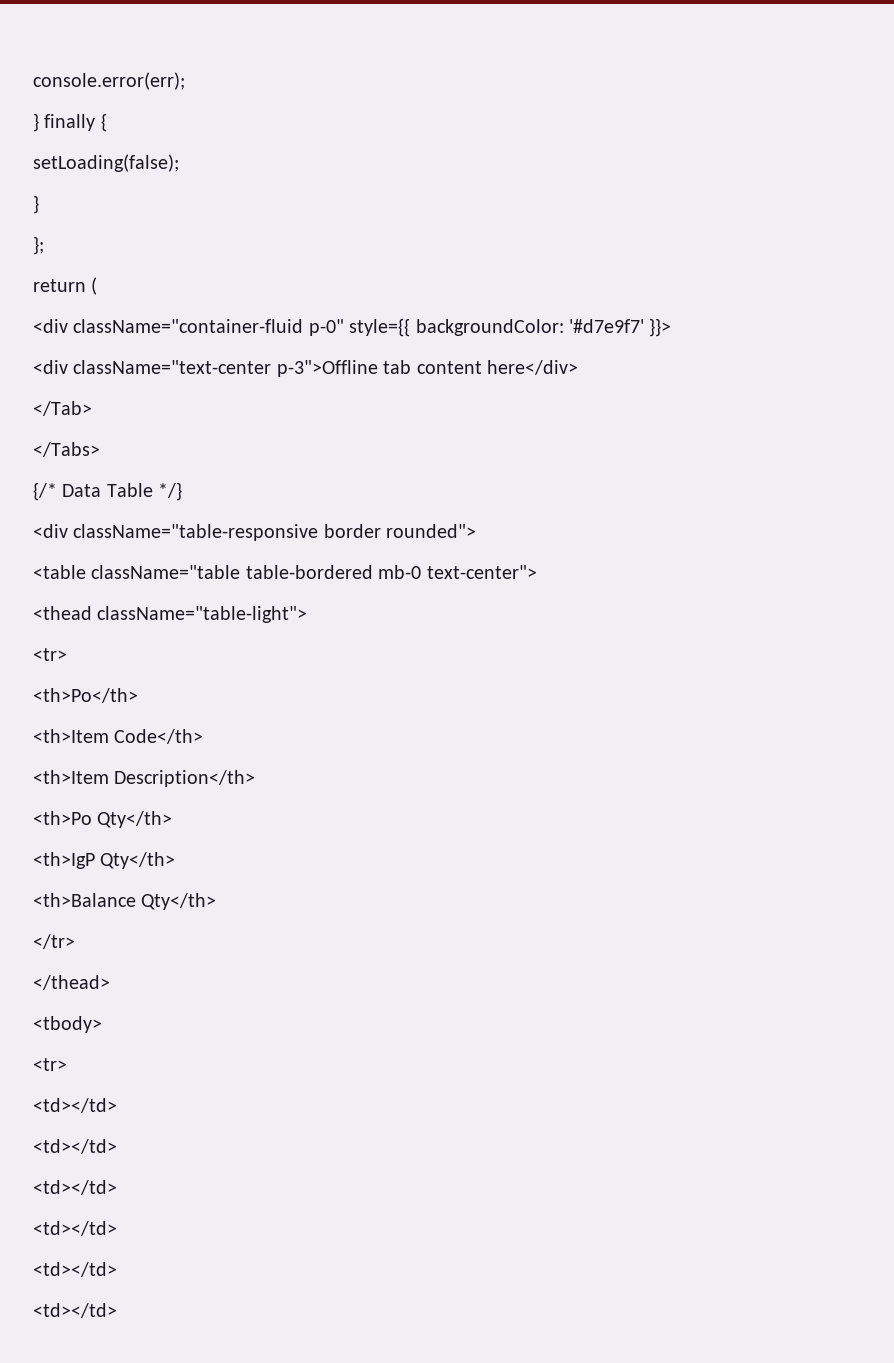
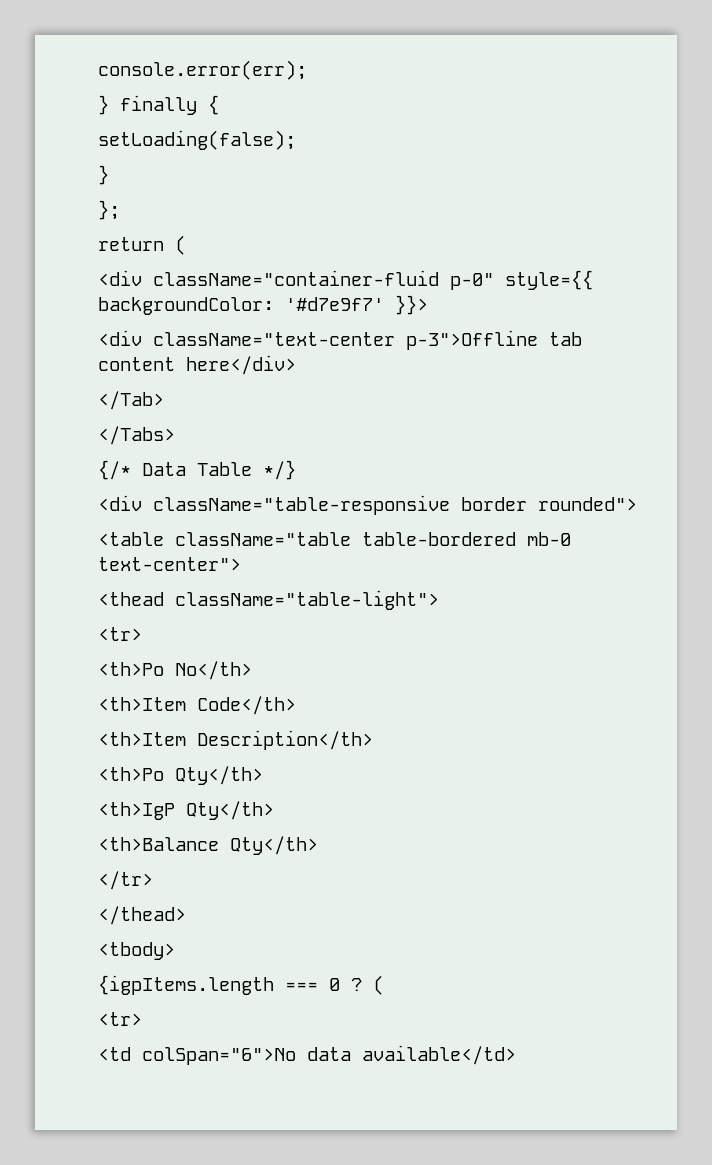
[33,688,138,703] <th>Po</th> -> [98,661,252,680] <th>Po No</th>
[33,1058,67,1071] [33,1098,117,1113] [33,1139,117,1154] [33,1180,117,1195] [33,1221,117,1236] [33,1262,117,1277] [33,1303,117,1318] <tr> // <td></td> // <td></td> // <td></td> // <td></td> // <td></td> // <td></td> -> [98,975,384,995] [98,1012,142,1026] [98,1045,516,1065] {igpItems.length === 0 ? ( // <tr> // <td colSpan="6">No data available</td>

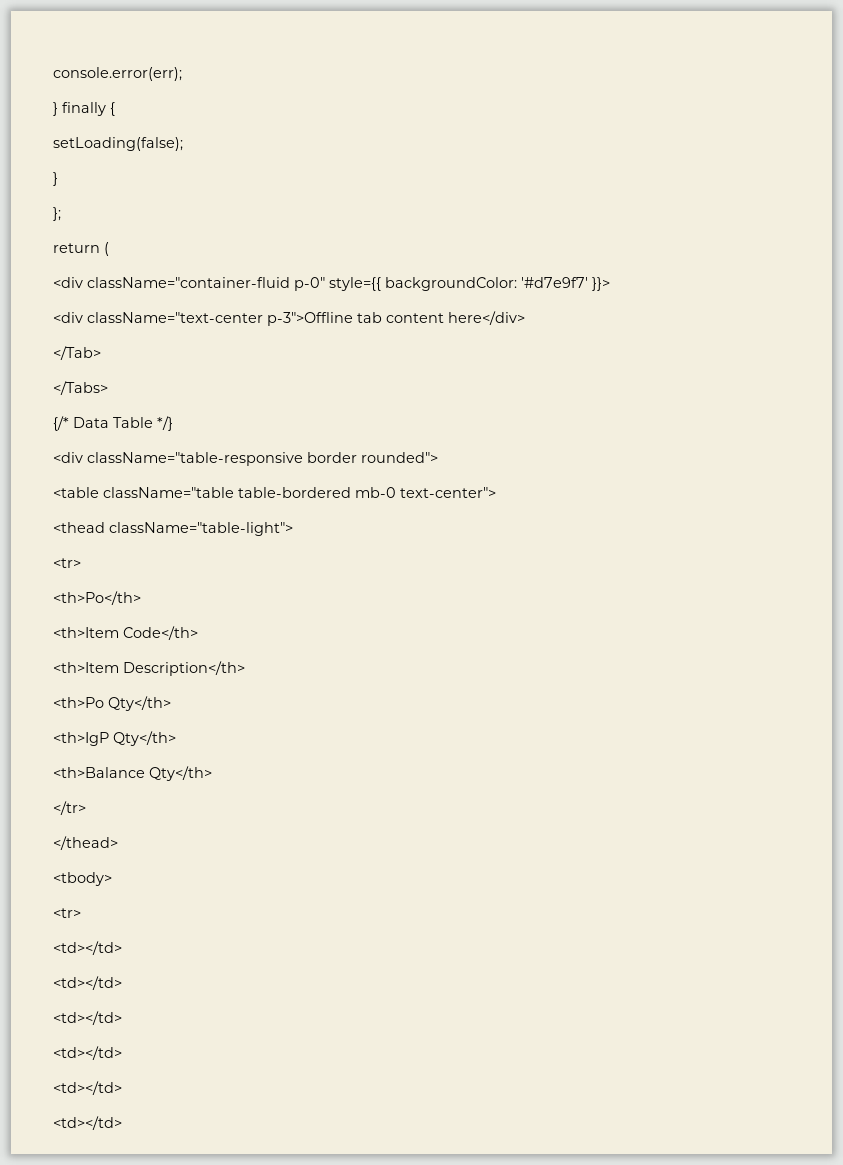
[98,661,252,680] <th>Po No</th> -> [53,591,141,605] <th>Po</th>
[98,975,384,995] [98,1012,142,1026] [98,1045,516,1065] {igpItems.length === 0 ? ( // <tr> // <td colSpan="6">No data available</td> -> [53,908,81,918] [53,941,122,955] [53,976,122,990] [53,1011,122,1025] [53,1046,122,1060] [53,1081,122,1095] [53,1116,122,1130] <tr> // <td></td> // <td></td> // <td></td> // <td></td> // <td></td> // <td></td>

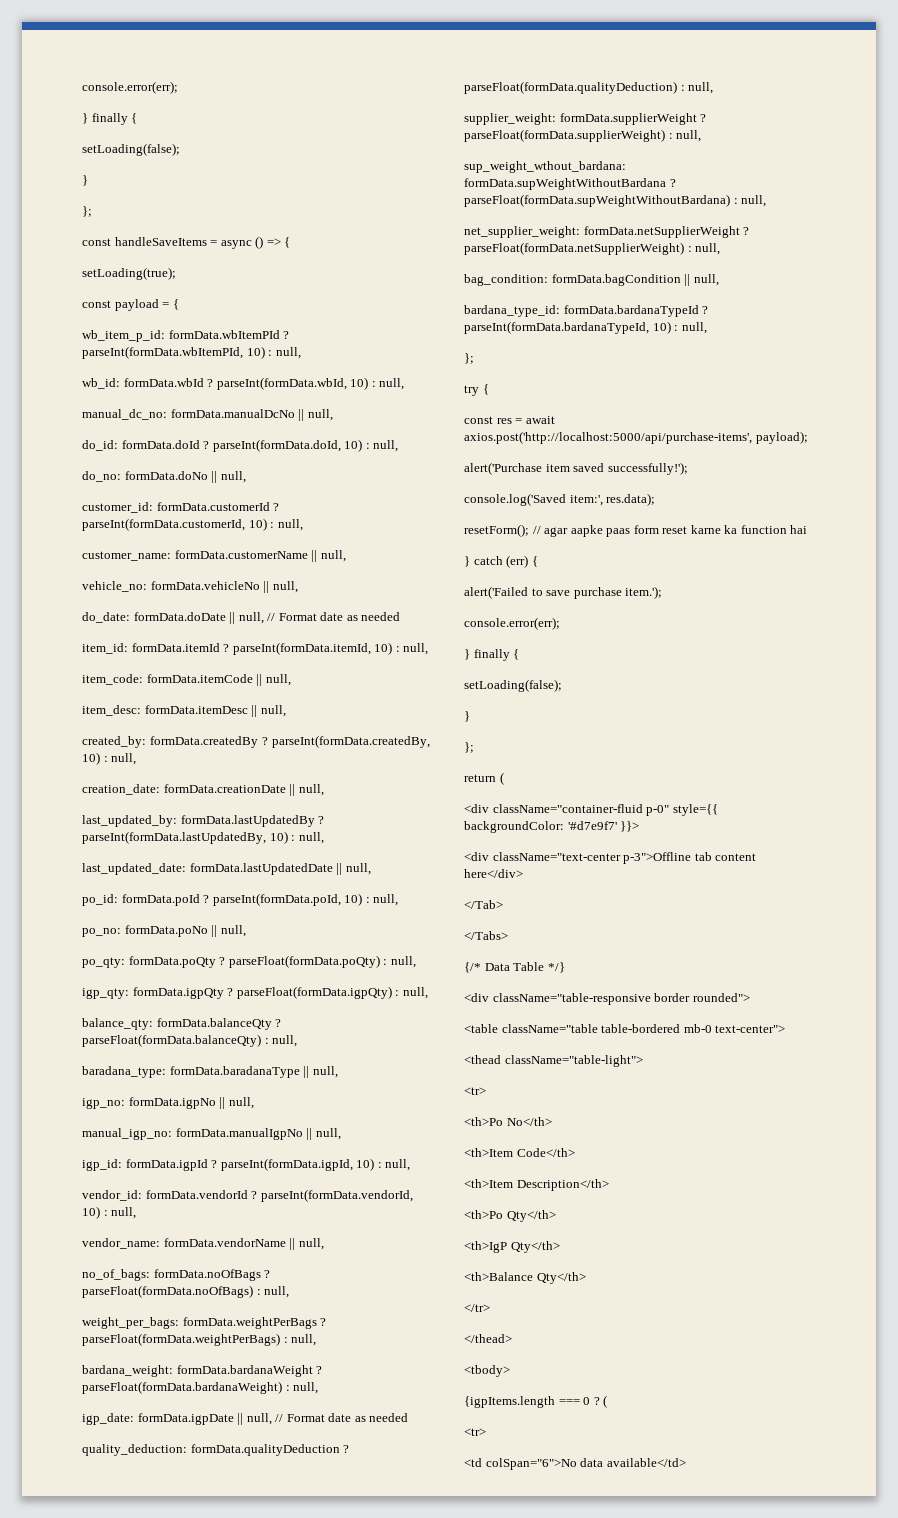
[53,67,182,81] [53,102,115,116] [53,137,183,151] [53,172,58,186] [53,207,61,221] console.error(err); // } finally { // setLoading(false); // } // }; -> [82,81,178,94] [82,113,138,125] [82,143,180,156] [82,175,88,186] [82,206,92,217] [82,236,291,249] [82,267,176,280] [82,299,179,311] [82,330,290,342] [82,346,301,359] [82,377,405,390] [82,409,333,421] [82,439,399,452] [82,471,246,483] [82,502,280,513] [82,518,303,531] [82,550,346,562] [82,581,298,593] [82,612,401,624] [82,642,429,655] [82,674,291,686] [82,705,286,717] [82,735,430,748] [82,752,137,765] [82,784,324,796] [82,815,325,827] [82,831,324,844] [82,863,371,875] [82,893,399,906] [82,925,246,937] [82,955,416,968] [82,986,428,999] [82,1018,282,1030] [82,1034,298,1047] [82,1066,338,1078] [82,1097,254,1109] [82,1128,341,1140] [82,1158,411,1171] [82,1189,413,1202] [82,1206,137,1219] [82,1238,324,1250] [82,1269,271,1281] [82,1285,290,1298] [82,1317,327,1329] [82,1333,317,1346] [82,1365,323,1377] [82,1381,319,1394] [82,1413,409,1425] [82,1444,350,1456] [464,81,714,94] [464,113,707,125] [464,129,702,142] [464,161,626,173] [464,178,676,190] [464,194,767,207] [464,226,750,238] [464,242,721,255] [464,274,719,286] [464,305,709,317] [464,321,707,334] [464,353,474,364] [464,384,489,396] [464,416,555,424] [464,431,808,444] [464,462,688,475] [464,493,656,506] [464,524,808,537] [464,555,538,568] [464,586,663,599] [464,617,560,630] [464,649,520,661] [464,679,562,692] [464,711,470,722] [464,742,474,753] console.error(err); // } finally { // setLoading(false); // } // }; // const handleSaveItems = async () => { // setLoading(true); // const payload = { // wb_item_p_id: formData.wbItemPId ? parseInt(formData.wbItemPId, 10) : null, // wb_id: formData.wbId ? parseInt(formData.wbId, 10) : null, // manual_dc_no: formData.manualDcNo || null, // do_id: formData.doId ? parseInt(formData.doId, 10) : null, // do_no: formData.doNo || null, // customer_id: formData.customerId ? parseInt(formData.customerId, 10) : null, // customer_name: formData.customerName || null, // vehicle_no: formData.vehicleNo || null, // do_date: formData.doDate || null, // Format date as needed // item_id: formData.itemId ? parseInt(formData.itemId, 10) : null, // item_code: formData.itemCode || null, // item_desc: formData.itemDesc || null, // created_by: formData.createdBy ? parseInt(formData.createdBy, 10) : null, // creation_date: formData.creationDate || null, // last_updated_by: formData.lastUpdatedBy ? parseInt(formData.lastUpdatedBy, 10) : null, // last_updated_date: formData.lastUpdatedDate || null, // po_id: formData.poId ? parseInt(formData.poId, 10) : null, // po_no: formData.poNo || null, // po_qty: formData.poQty ? parseFloat(formData.poQty) : null, // igp_qty: formData.igpQty ? parseFloat(formData.igpQty) : null, // balance_qty: formData.balanceQty ? parseFloat(formData.balanceQty) : null, // baradana_type: formData.baradanaType || null, // igp_no: formData.igpNo || null, // manual_igp_no: formData.manualIgpNo || null, // igp_id: formData.igpId ? parseInt(formData.igpId, 10) : null, // vendor_id: formData.vendorId ? parseInt(formData.vendorId, 10) : null, // vendor_name: formData.vendorName || null, // no_of_bags: formData.noOfBags ? parseFloat(formData.noOfBags) : null, // weight_per_bags: formData.weightPerBags ? parseFloat(formData.weightPerBags) : null, // bardana_weight: formData.bardanaWeight ? parseFloat(formData.bardanaWeight) : null, // igp_date: formData.igpDate || null, // Format date as needed // quality_deduction: formData.qualityDeduction ? parseFloat(formData.qualityDeduction) : null, // supplier_weight: formData.supplierWeight ? parseFloat(formData.supplierWeight) : null, // sup_weight_wthout_bardana: formData.supWeightWithoutBardana ? parseFloat(formData.supWeightWithoutBardana) : null, // net_supplier_weight: formData.netSupplierWeight ? parseFloat(formData.netSupplierWeight) : null, // bag_condition: formData.bagCondition || null, // bardana_type_id: formData.bardanaTypeId ? parseInt(formData.bardanaTypeId, 10) : null, // }; // try { // const res = await axios.post('http://localhost:5000/api/purchase-items', payload); // alert('Purchase item saved successfully!'); // console.log('Saved item:', res.data); // resetForm(); // agar aapke paas form reset karne ka function hai // } catch (err) { // alert('Failed to save purchase item.'); // console.error(err); // } finally { // setLoading(false); // } // };
[53,591,141,605] <th>Po</th> -> [464,1117,552,1126] <th>Po No</th>
[53,908,81,918] [53,941,122,955] [53,976,122,990] [53,1011,122,1025] [53,1046,122,1060] [53,1081,122,1095] [53,1116,122,1130] <tr> // <td></td> // <td></td> // <td></td> // <td></td> // <td></td> // <td></td> -> [464,1395,608,1408] [464,1428,486,1436] [464,1458,686,1470] {igpItems.length === 0 ? ( // <tr> // <td colSpan="6">No data available</td>

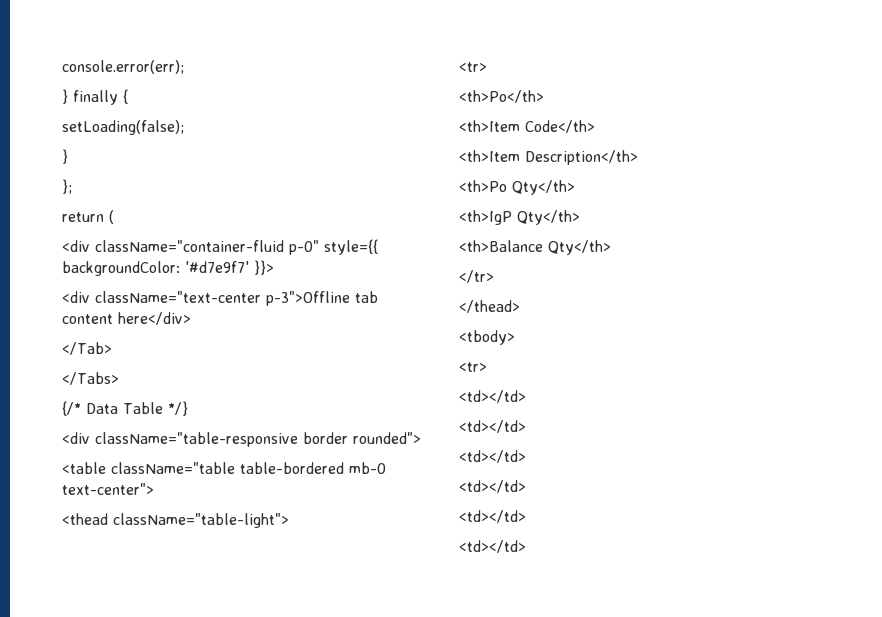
[82,81,178,94] [82,113,138,125] [82,143,180,156] [82,175,88,186] [82,206,92,217] [82,236,291,249] [82,267,176,280] [82,299,179,311] [82,330,290,342] [82,346,301,359] [82,377,405,390] [82,409,333,421] [82,439,399,452] [82,471,246,483] [82,502,280,513] [82,518,303,531] [82,550,346,562] [82,581,298,593] [82,612,401,624] [82,642,429,655] [82,674,291,686] [82,705,286,717] [82,735,430,748] [82,752,137,765] [82,784,324,796] [82,815,325,827] [82,831,324,844] [82,863,371,875] [82,893,399,906] [82,925,246,937] [82,955,416,968] [82,986,428,999] [82,1018,282,1030] [82,1034,298,1047] [82,1066,338,1078] [82,1097,254,1109] [82,1128,341,1140] [82,1158,411,1171] [82,1189,413,1202] [82,1206,137,1219] [82,1238,324,1250] [82,1269,271,1281] [82,1285,290,1298] [82,1317,327,1329] [82,1333,317,1346] [82,1365,323,1377] [82,1381,319,1394] [82,1413,409,1425] [82,1444,350,1456] [464,81,714,94] [464,113,707,125] [464,129,702,142] [464,161,626,173] [464,178,676,190] [464,194,767,207] [464,226,750,238] [464,242,721,255] [464,274,719,286] [464,305,709,317] [464,321,707,334] [464,353,474,364] [464,384,489,396] [464,416,555,424] [464,431,808,444] [464,462,688,475] [464,493,656,506] [464,524,808,537] [464,555,538,568] [464,586,663,599] [464,617,560,630] [464,649,520,661] [464,679,562,692] [464,711,470,722] [464,742,474,753] console.error(err); // } finally { // setLoading(false); // } // }; // const handleSaveItems = async () => { // setLoading(true); // const payload = { // wb_item_p_id: formData.wbItemPId ? parseInt(formData.wbItemPId, 10) : null, // wb_id: formData.wbId ? parseInt(formData.wbId, 10) : null, // manual_dc_no: formData.manualDcNo || null, // do_id: formData.doId ? parseInt(formData.doId, 10) : null, // do_no: formData.doNo || null, // customer_id: formData.customerId ? parseInt(formData.customerId, 10) : null, // customer_name: formData.customerName || null, // vehicle_no: formData.vehicleNo || null, // do_date: formData.doDate || null, // Format date as needed // item_id: formData.itemId ? parseInt(formData.itemId, 10) : null, // item_code: formData.itemCode || null, // item_desc: formData.itemDesc || null, // created_by: formData.createdBy ? parseInt(formData.createdBy, 10) : null, // creation_date: formData.creationDate || null, // last_updated_by: formData.lastUpdatedBy ? parseInt(formData.lastUpdatedBy, 10) : null, // last_updated_date: formData.lastUpdatedDate || null, // po_id: formData.poId ? parseInt(formData.poId, 10) : null, // po_no: formData.poNo || null, // po_qty: formData.poQty ? parseFloat(formData.poQty) : null, // igp_qty: formData.igpQty ? parseFloat(formData.igpQty) : null, // balance_qty: formData.balanceQty ? parseFloat(formData.balanceQty) : null, // baradana_type: formData.baradanaType || null, // igp_no: formData.igpNo || null, // manual_igp_no: formData.manualIgpNo || null, // igp_id: formData.igpId ? parseInt(formData.igpId, 10) : null, // vendor_id: formData.vendorId ? parseInt(formData.vendorId, 10) : null, // vendor_name: formData.vendorName || null, // no_of_bags: formData.noOfBags ? parseFloat(formData.noOfBags) : null, // weight_per_bags: formData.weightPerBags ? parseFloat(formData.weightPerBags) : null, // bardana_weight: formData.bardanaWeight ? parseFloat(formData.bardanaWeight) : null, // igp_date: formData.igpDate || null, // Format date as needed // quality_deduction: formData.qualityDeduction ? parseFloat(formData.qualityDeduction) : null, // supplier_weight: formData.supplierWeight ? parseFloat(formData.supplierWeight) : null, // sup_weight_wthout_bardana: formData.supWeightWithoutBardana ? parseFloat(formData.supWeightWithoutBardana) : null, // net_supplier_weight: formData.netSupplierWeight ? parseFloat(formData.netSupplierWeight) : null, // bag_condition: formData.bagCondition || null, // bardana_type_id: formData.bardanaTypeId ? parseInt(formData.bardanaTypeId, 10) : null, // }; // try { // const res = await axios.post('http://localhost:5000/api/purchase-items', payload); // alert('Purchase item saved successfully!'); // console.log('Saved item:', res.data); // resetForm(); // agar aapke paas form reset karne ka function hai // } catch (err) { // alert('Failed to save purchase item.'); // console.error(err); // } finally { // setLoading(false); // } // }; -> [62,60,184,74] [62,89,128,105] [62,120,184,135] [62,149,68,164] [62,179,72,194] console.error(err); // } finally { // setLoading(false); // } // };
[464,1117,552,1126] <th>Po No</th> -> [459,90,544,103] <th>Po</th>
[464,1395,608,1408] [464,1428,486,1436] [464,1458,686,1470] {igpItems.length === 0 ? ( // <tr> // <td colSpan="6">No data available</td> -> [459,362,487,372] [459,390,526,403] [459,420,526,433] [459,450,526,463] [459,480,526,493] [459,510,526,523] [459,540,526,553] <tr> // <td></td> // <td></td> // <td></td> // <td></td> // <td></td> // <td></td>

